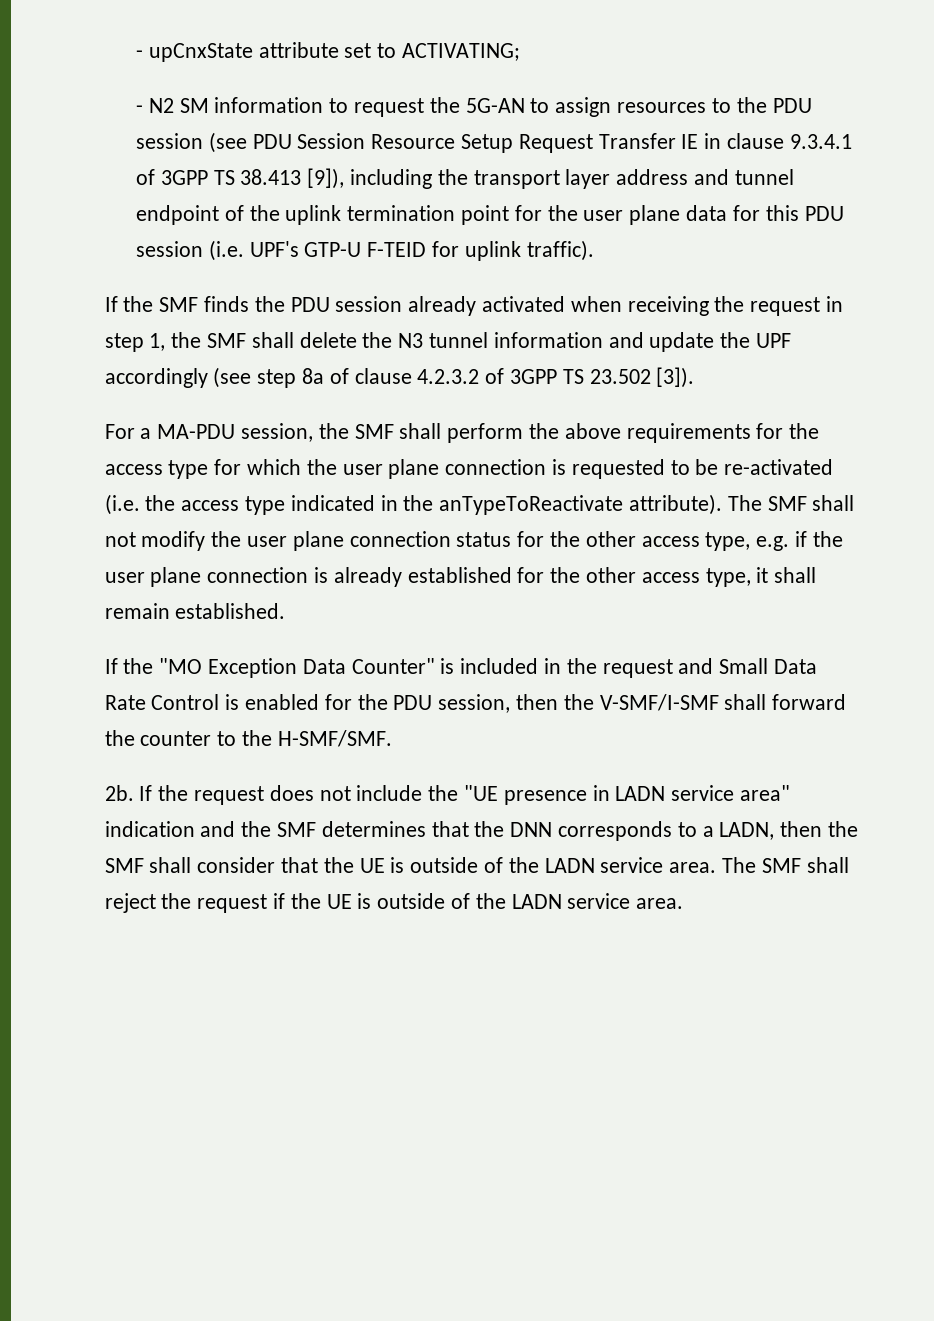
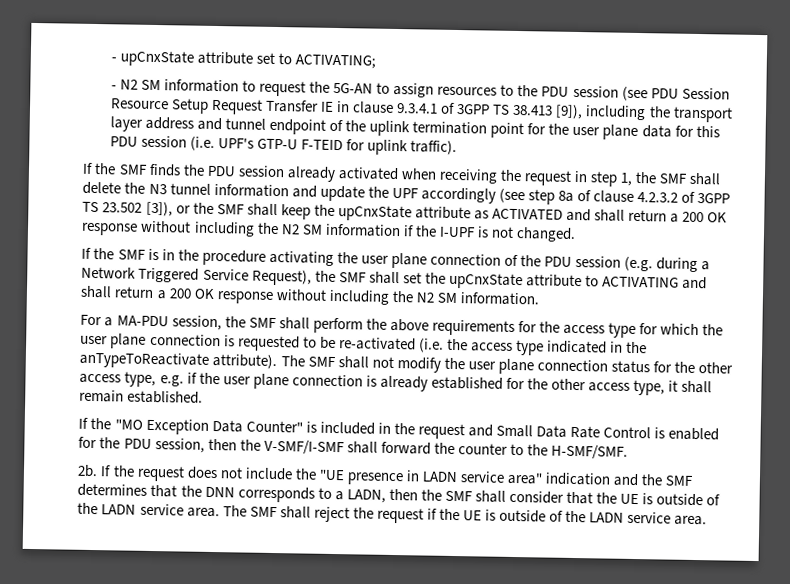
[656,367,695,388] [3]). -> [145,201,728,223] [81,220,577,242] [81,247,711,273] [81,266,708,290] [80,285,539,306] [3]), or the SMF shall keep the upCnxState attribute as ACTIVATED and shall return a 200 OK response without including the N2 SM information if the I-UPF is not changed. // If the SMF is in the procedure activating the user plane connection of the PDU session (e.g. during a Network Triggered Service Request), the SMF shall set the upCnxState attribute to ACTIVATING and shall return a 200 OK response without including the N2 SM information.

